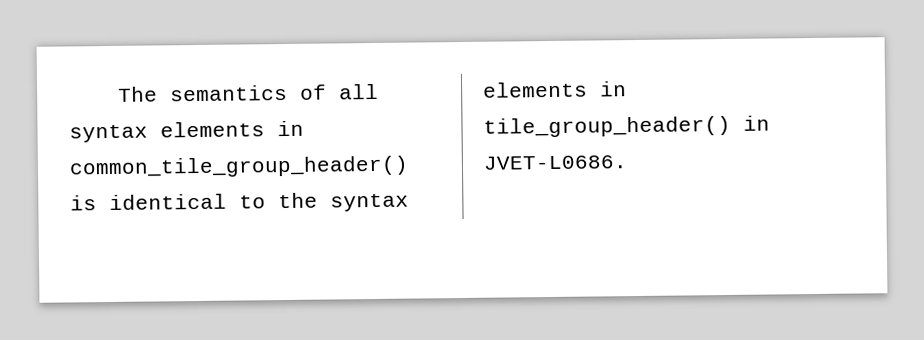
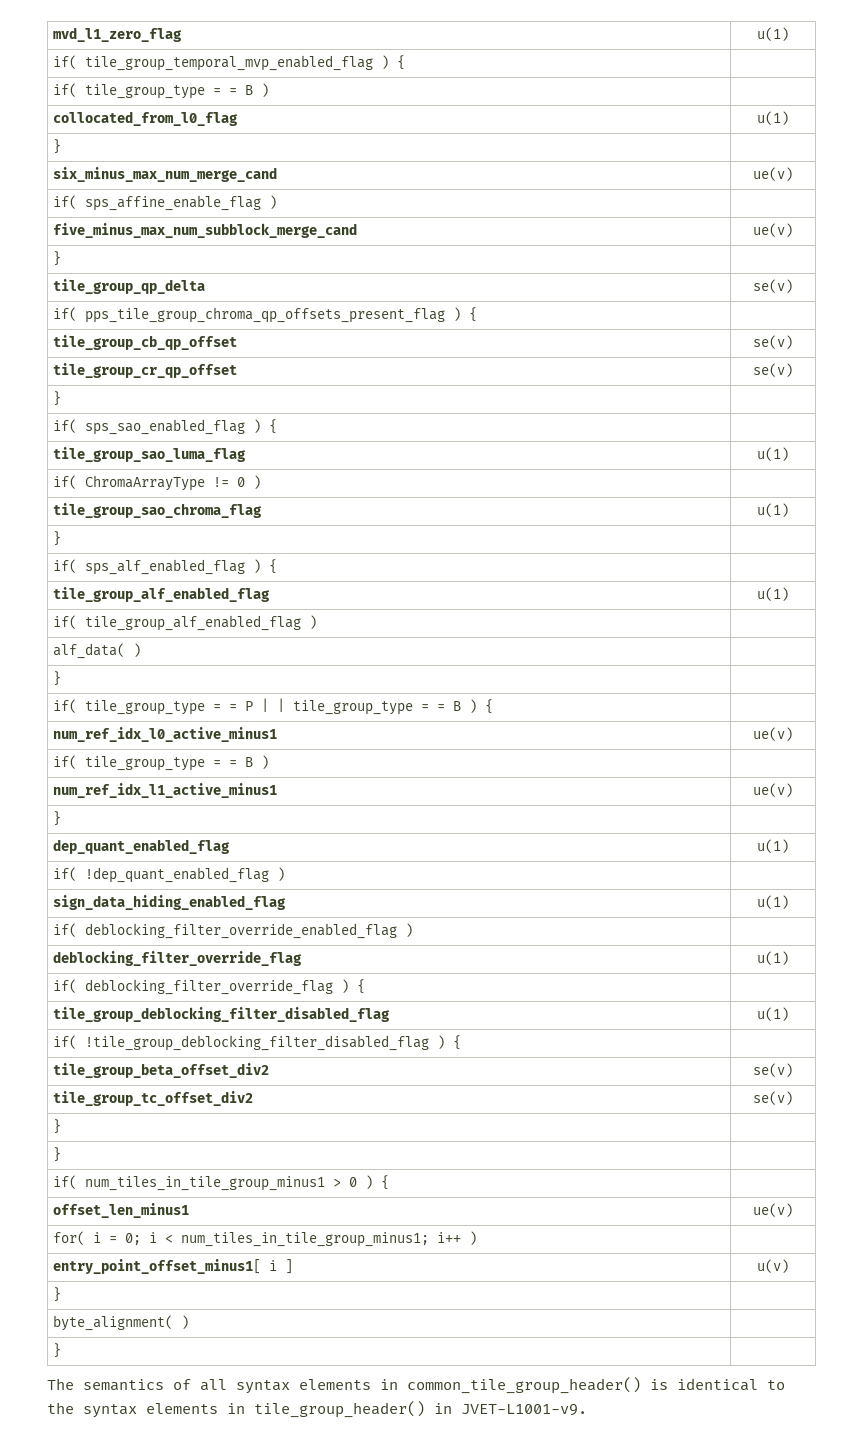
(117, 94) none -> [53,27,183,42] [757,27,789,41] [53,55,406,71] [53,83,270,99] [53,111,239,126] [757,111,789,125] [53,139,62,154] [53,167,278,182] [753,167,793,181] [53,195,278,211] [53,223,358,238] [753,223,793,237] [53,251,62,266] [53,279,206,294] [753,279,793,293] [53,307,478,323] [53,335,238,350] [753,335,793,349] [53,363,238,378] [753,363,793,377] [53,391,62,406] [53,419,278,435] [53,447,247,462] [757,447,789,461] [53,475,262,491] [53,503,263,518] [757,503,789,517] [53,531,62,546] [53,559,278,575] [53,587,271,602] [757,587,789,601] [53,615,318,631] [53,643,142,659] [53,671,62,686] [53,698,494,715] [53,727,278,742] [753,727,793,741] [53,755,270,771] [53,783,278,798] [753,783,793,797] [53,811,62,826] [53,839,231,854] [757,839,789,853] [53,867,286,883] [53,895,287,910] [757,895,789,909] [53,923,414,939] [53,951,303,966] [757,951,789,965] [53,979,366,995] [53,1007,391,1022] [757,1007,789,1021] [53,1035,462,1051] [53,1063,270,1078] [753,1063,793,1077] [53,1091,254,1106] [753,1091,793,1105] [53,1119,62,1134] [53,1147,62,1162] [53,1175,390,1191] [53,1203,190,1218] [753,1203,793,1217] [53,1231,478,1247] [53,1259,294,1274] [757,1259,789,1273] [53,1287,62,1302] [53,1315,190,1331] [53,1343,62,1358] mvd_l1_zero_flag | u(1) // if( tile_group_temporal_mvp_enabled_flag ) { | // if( tile_group_type = = B ) | // collocated_from_l0_flag | u(1) // } | // six_minus_max_num_merge_cand | ue(v) // if( sps_affine_enable_flag ) | // five_minus_max_num_subblock_merge_cand | ue(v) // } | // tile_group_qp_delta | se(v) // if( pps_tile_group_chroma_qp_offsets_present_flag ) { | // tile_group_cb_qp_offset | se(v) // tile_group_cr_qp_offset | se(v) // } | // if( sps_sao_enabled_flag ) { | // tile_group_sao_luma_flag | u(1) // if( ChromaArrayType != 0 ) | // tile_group_sao_chroma_flag | u(1) // } | // if( sps_alf_enabled_flag ) { | // tile_group_alf_enabled_flag | u(1) // if( tile_group_alf_enabled_flag ) | // alf_data( ) | // } | // if( tile_group_type = = P | | tile_group_type = = B ) { | // num_ref_idx_l0_active_minus1 | ue(v) // if( tile_group_type = = B ) | // num_ref_idx_l1_active_minus1 | ue(v) // } | // dep_quant_enabled_flag | u(1) // if( !dep_quant_enabled_flag ) | // sign_data_hiding_enabled_flag | u(1) // if( deblocking_filter_override_enabled_flag ) | // deblocking_filter_override_flag | u(1) // if( deblocking_filter_override_flag ) { | // tile_group_deblocking_filter_disabled_flag | u(1) // if( !tile_group_deblocking_filter_disabled_flag ) { | // tile_group_beta_offset_div2 | se(v) // tile_group_tc_offset_div2 | se(v) // } | // } | // if( num_tiles_in_tile_group_minus1 > 0 ) { | // offset_len_minus1 | ue(v) // for( i = 0; i < num_tiles_in_tile_group_minus1; i++ ) | // entry_point_offset_minus1[ i ] | u(v) // } | // byte_alignment( ) | // } | //
[483,155,627,170] JVET-L0686. -> [461,1404,587,1416] JVET-L1001-v9.

